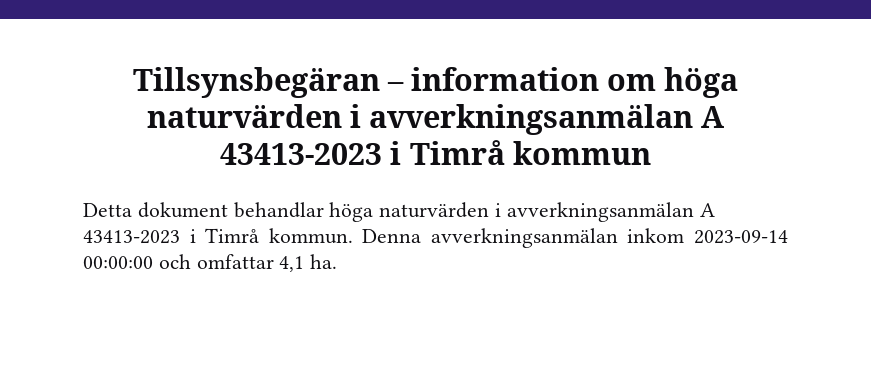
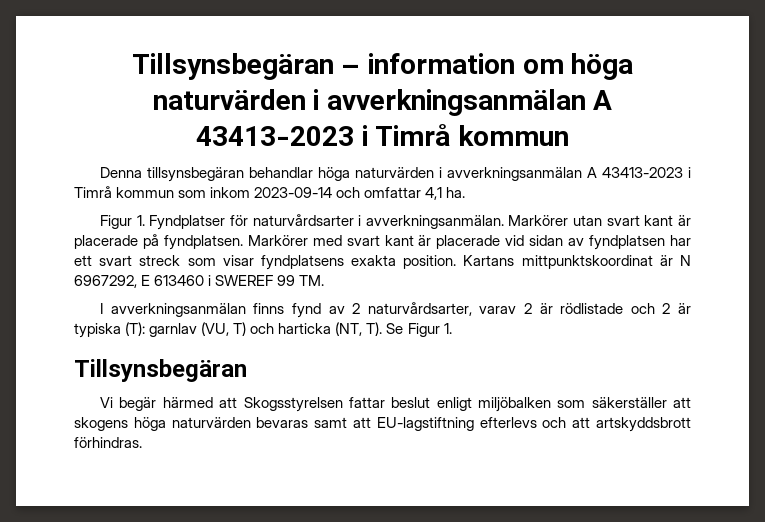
[83,202,228,218] Detta dokument -> [100,167,245,182] Denna tillsynsbegäran
[268,228,618,248] kommun. Denna avverkningsanmälan -> [116,187,207,198] kommun som
[83,256,153,269] 00:00:00 -> (333, 192) none
(338, 261) none -> [100,214,691,230] [74,234,691,250] [74,255,692,270] [74,275,325,288] [100,302,691,318] [74,322,452,338] [74,359,247,382] [100,397,692,412] [74,417,691,432] [74,437,142,448] // Figur 1. Fyndplatser för naturvårdsarter i avverkningsanmälan. Markörer utan svart kant är placerade på fyndplatsen. Markörer med svart kant är placerade vid sidan av fyndplatsen har ett svart streck som visar fyndplatsens exakta position. Kartans mittpunktskoordinat är N 6967292, E 613460 i SWEREF 99 TM. // I avverkningsanmälan finns fynd av 2 naturvårdsarter, varav 2 är rödlistade och 2 är typiska (T): garnlav (VU, T) och harticka (NT, T). Se Figur 1. // Tillsynsbegäran // Vi begär härmed att Skogsstyrelsen fattar beslut enligt miljöbalken som säkerställer att skogens höga naturvärden bevaras samt att EU-lagstiftning efterlevs och att artskyddsbrott förhindras.

